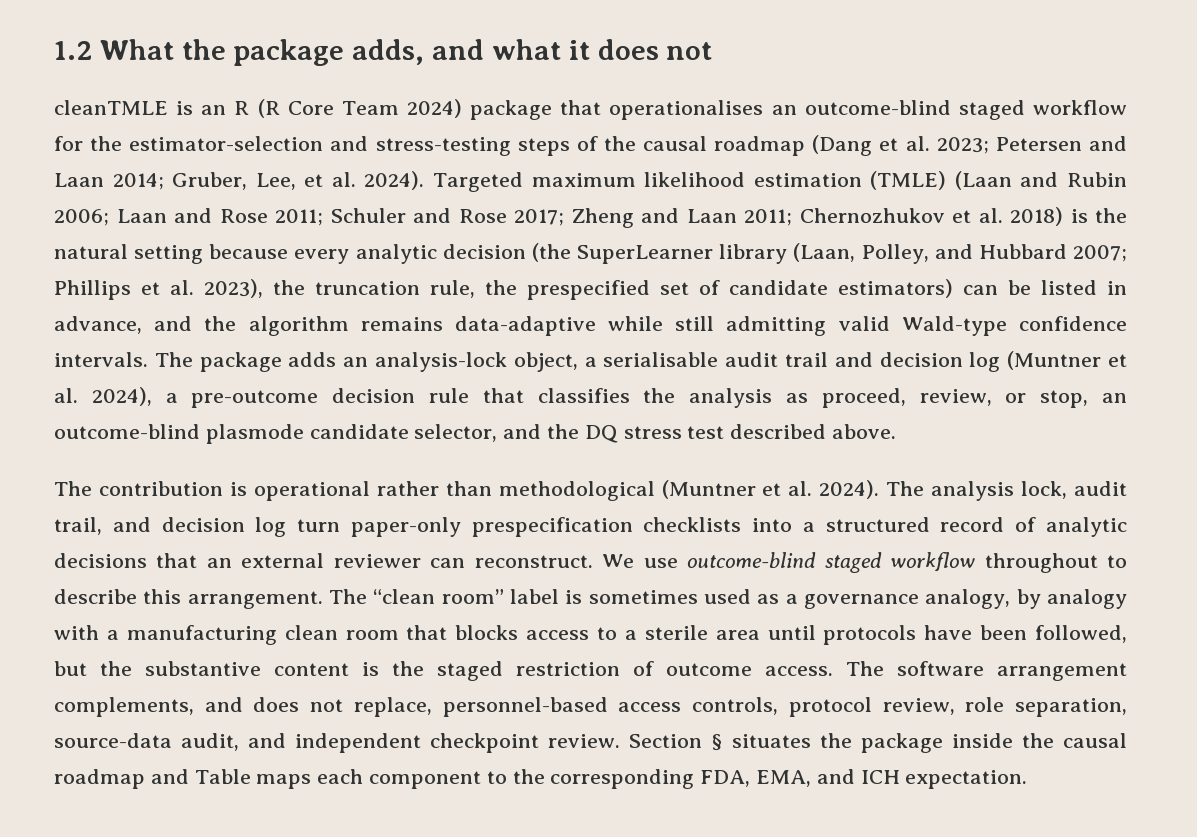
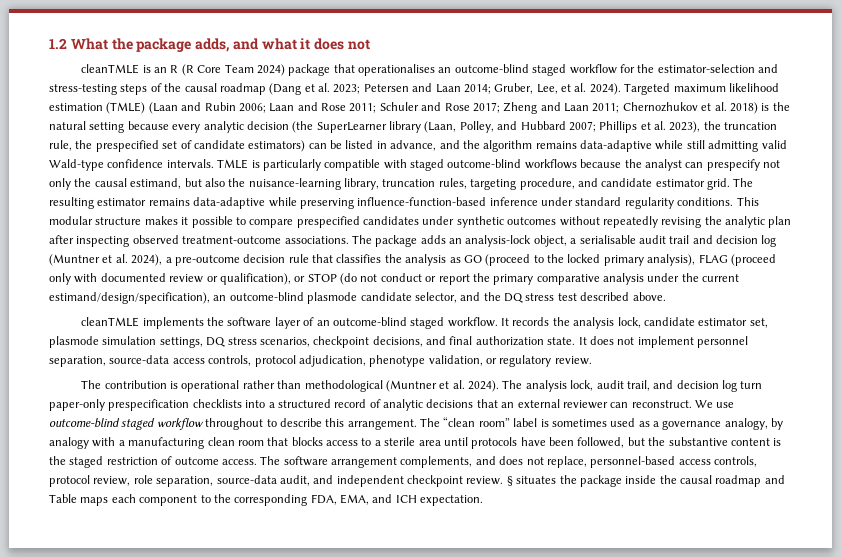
(148, 359) none -> [217,159,780,171] [49,178,754,190] [49,197,759,209] [49,216,792,228] [49,235,349,247] TMLE is particularly compatible with staged outcome-blind workflows because the analyst can prespecify not only the causal estimand, but also the nuisance-learning library, truncation rules, targeting procedure, and candidate estimator grid. The resulting estimator remains data-adaptive while preserving influence-function-based inference under standard regularity conditions. This modular structure makes it possible to compare prespecified candidates under synthetic outcomes without repeatedly revising the analytic plan after inspecting observed treatment-outcome associations.
[821,388,1089,408] proceed, review, or stop, -> [463,254,776,266] [49,273,740,285] [49,292,210,304] GO (proceed to the locked primary analysis), FLAG (proceed only with documented review or qualification), or STOP (do not conduct or report the primary comparative analysis under the current estimand/design/specification),
(897, 431) none -> [81,317,768,329] [49,336,748,348] [49,355,592,367] // cleanTMLE implements the software layer of an outcome-blind staged workflow. It records the analysis lock, candidate estimator set, plasmode simulation settings, DQ stress scenarios, checkpoint decisions, and final authorization state. It does not implement personnel separation, source-data access controls, protocol adjudication, phenotype validation, or regulatory review.
[628,734,702,748] Section -> (504, 480) none

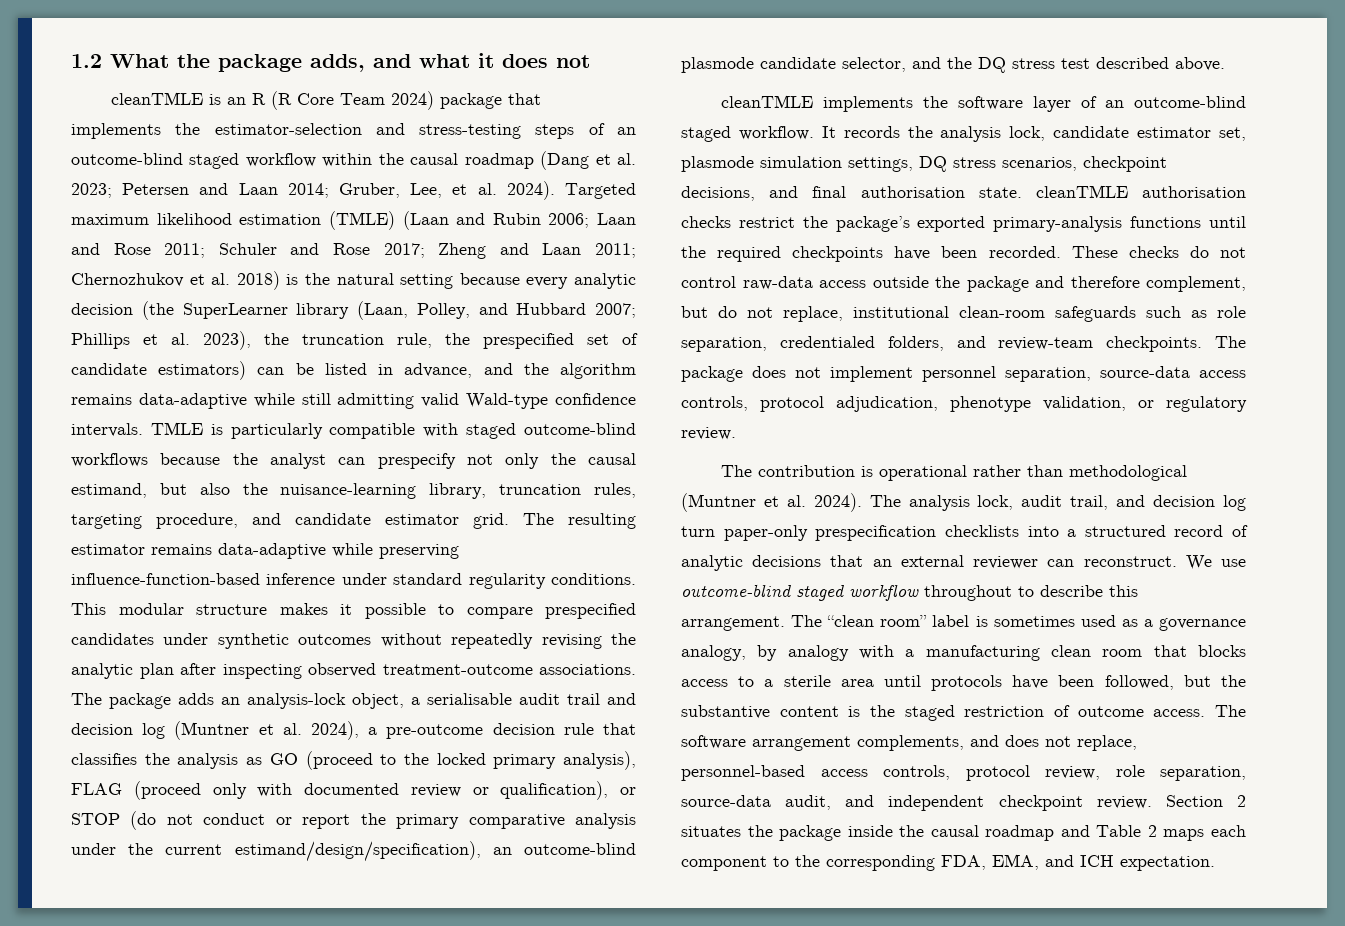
[357,64,635,76] operationalises an outcome-blind staged workflow for -> [71,123,161,139] implements
(162, 87) none -> [617,127,636,135] [71,153,373,169] an outcome-blind staged workflow within
[475,336,587,346] authorization state. It -> [860,185,1246,198] [681,216,1246,232] [681,246,1246,262] [681,276,1246,292] [681,306,1246,322] [681,336,1246,352] [681,366,743,382] authorisation state. cleanTMLE authorisation checks restrict the package’s exported primary-analysis functions until the required checkpoints have been recorded. These checks do not control raw-data access outside the package and therefore complement, but do not replace, institutional clean-room safeguards such as role separation, credentialed folders, and review-team checkpoints. The package
[506,476,513,486] § -> [1165,795,1246,807] Section 2
(77, 498) none -> [1147,825,1157,837] 2

